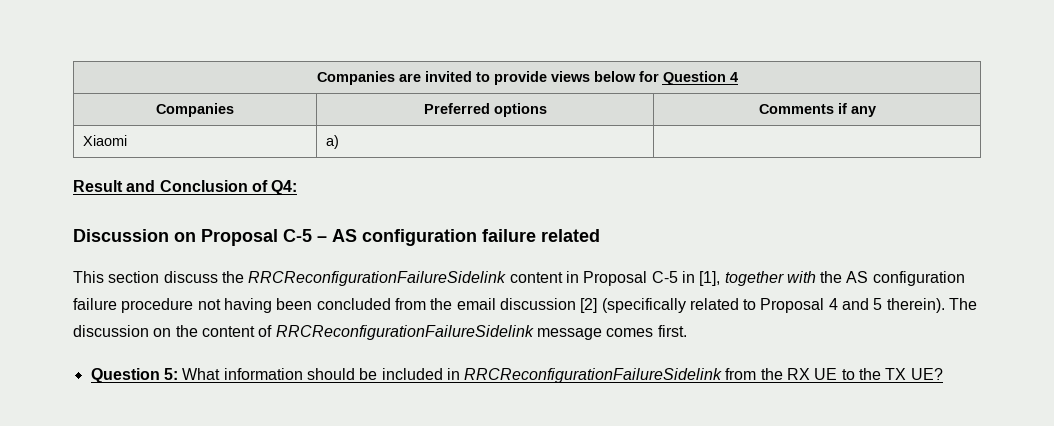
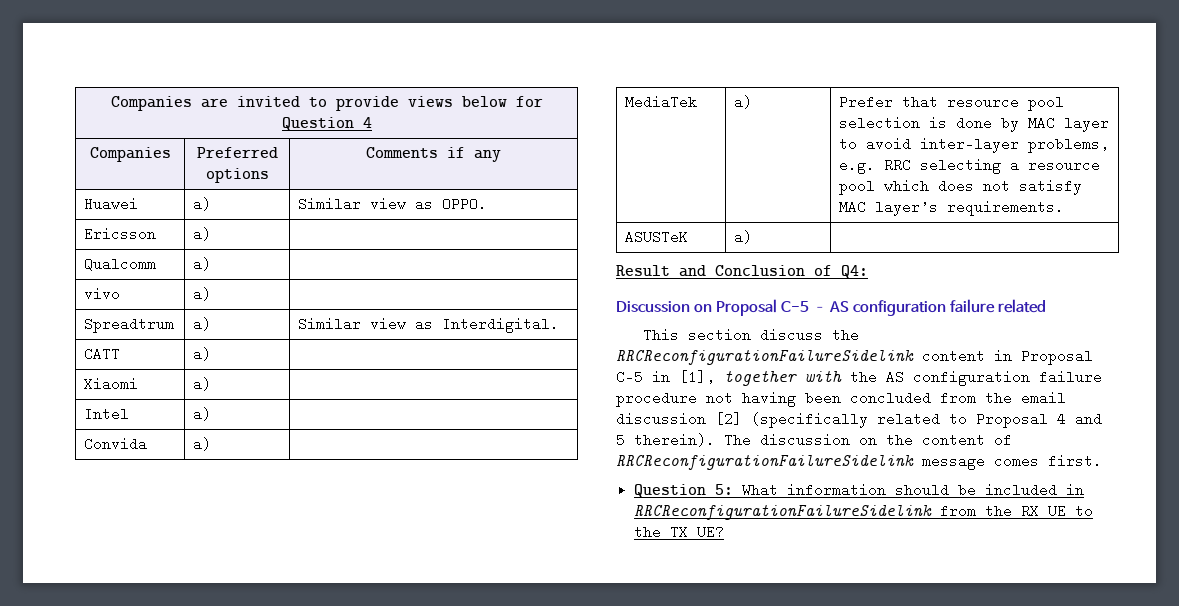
[82,135,127,146] Xiaomi -> [84,197,139,211] [193,197,212,211] [298,197,488,211] [84,227,157,241] [193,227,212,241] [84,257,157,271] [193,257,212,271] [84,288,121,299] [193,287,212,301] [84,317,175,333] [193,317,212,331] [298,317,560,333] [84,347,121,361] [193,347,212,361] [84,377,139,391] [193,377,212,391] [84,407,130,421] [193,407,212,421] [84,437,148,451] [193,437,212,451] [625,95,698,109] [734,95,753,109] [839,95,1065,111] [839,116,1110,132] [839,137,1110,153] [839,158,1101,174] [839,179,1083,195] [839,200,1065,216] [625,230,689,244] Huawei | a) | Similar view as OPPO. // Ericsson | a) | // Qualcomm | a) | // vivo | a) | // Spreadtrum | a) | Similar view as Interdigital. // CATT | a) | // Xiaomi | a) | // Intel | a) | // Convida | a) | // MediaTek | a) | Prefer that resource pool selection is done by MAC layer to avoid inter-layer problems, e.g. RRC selecting a resource pool which does not satisfy MAC layer’s requirements. // ASUSTeK

